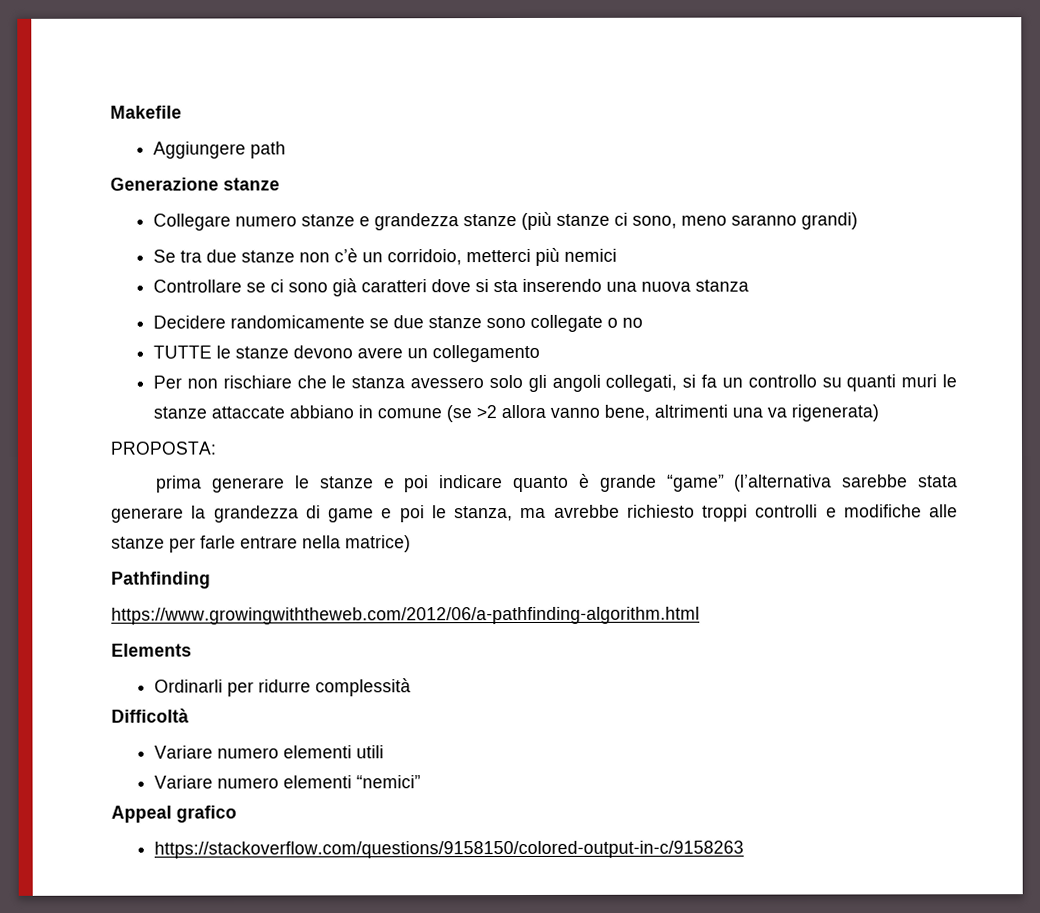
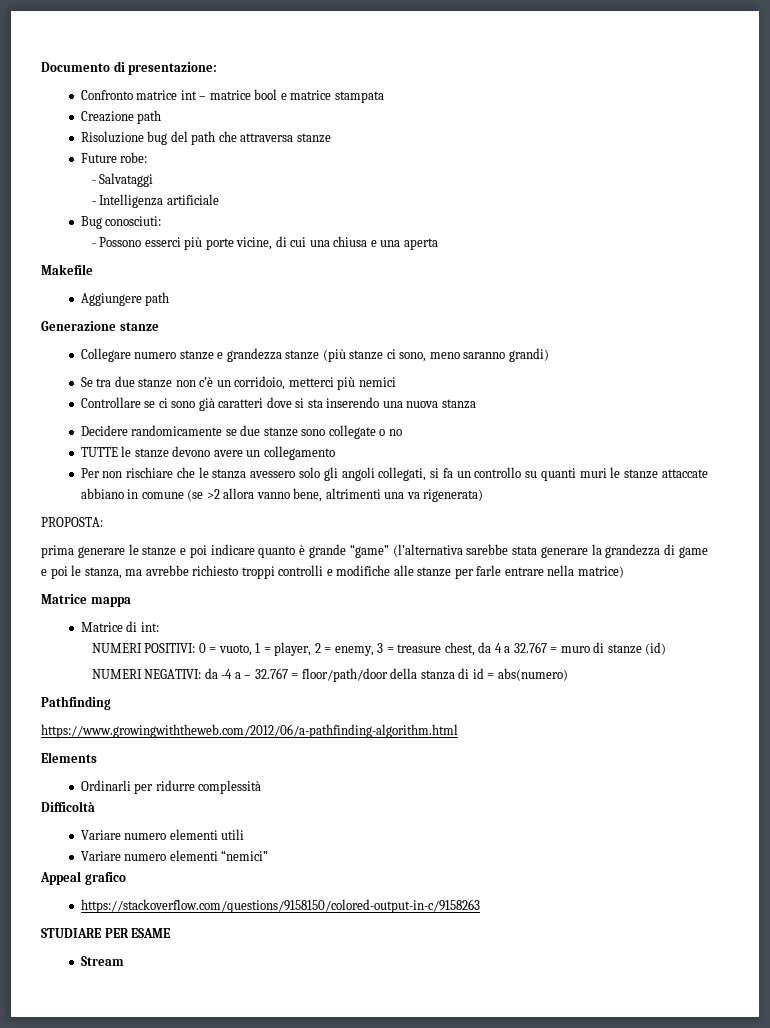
(110, 112) none -> [41,61,218,75] [80,89,384,103] [80,110,162,124] [80,131,331,145] [80,152,148,163] [91,173,154,187] [91,194,219,208] [80,216,162,229] [91,236,438,250] Documento di presentazione: // Confronto matrice int – matrice bool e matrice stampata // Creazione path // Risoluzione bug del path che attraversa stanze // Future robe: // - Salvataggi // - Intelligenza artificiale // Bug conosciuti: // - Possono esserci più porte vicine, di cui una chiusa e una aperta //
(411, 544) none -> [41,594,131,607] [80,621,159,632] [91,642,667,656] [91,668,568,682] // Matrice mappa // Matrice di int: // NUMERI POSITIVI: 0 = vuoto, 1 = player, 2 = enemy, 3 = treasure chest, da 4 a 32.767 = muro di stanze (id) // NUMERI NEGATIVI: da -4 a – 32.767 = floor/path/door della stanza di id = abs(numero)
(744, 849) none -> [41,928,171,938] [80,956,124,966] // STUDIARE PER ESAME // Stream

